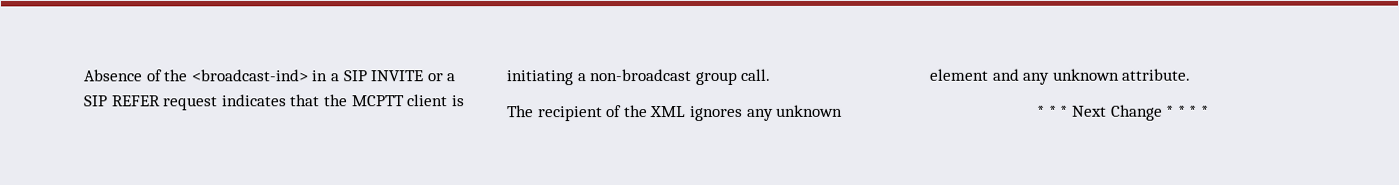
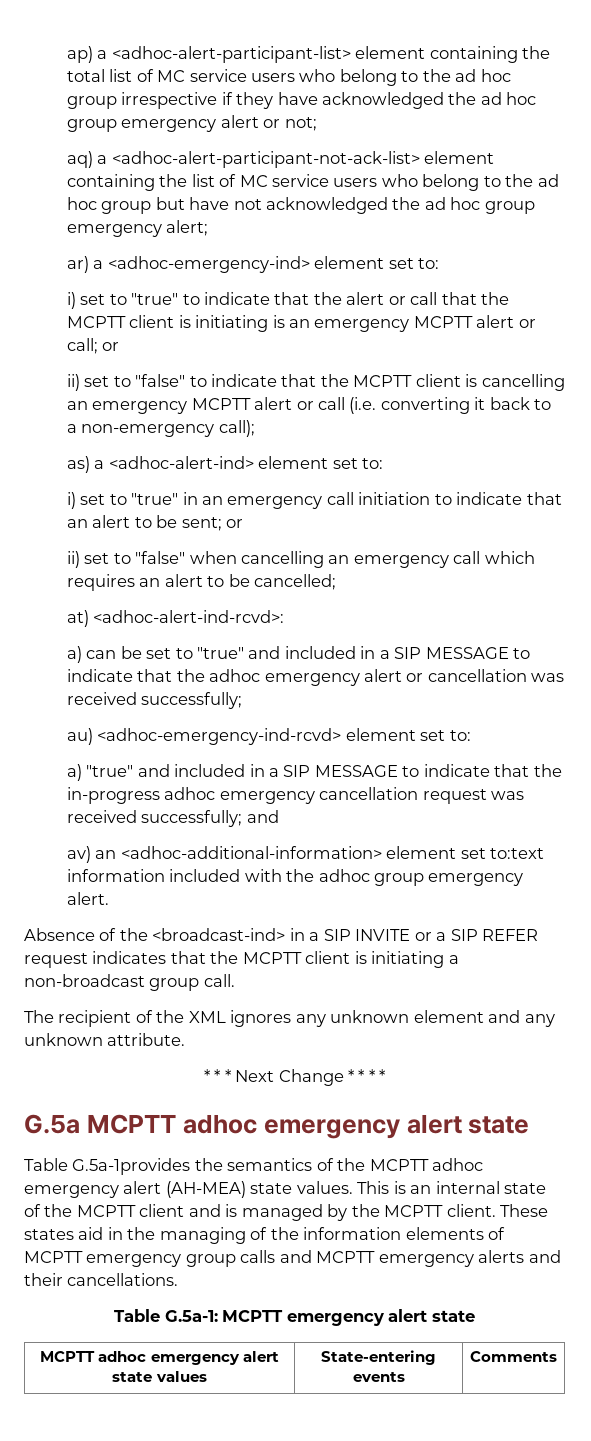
(83, 75) none -> [66,46,550,63] [66,69,511,86] [66,92,537,109] [66,115,317,132] [66,151,495,168] [66,174,559,191] [66,197,535,214] [66,220,209,237] [66,256,439,273] [66,292,510,309] [66,315,536,332] [66,338,120,354] [66,374,565,391] [66,397,552,414] [66,420,255,437] [66,456,383,473] [66,492,562,509] [66,515,243,531] [66,551,535,568] [66,574,336,591] [66,610,285,627] [66,646,531,663] [66,669,565,686] [66,692,243,709] [66,728,471,745] [66,764,562,781] [66,787,524,804] [66,810,279,827] [66,846,544,863] [66,869,524,886] [66,892,109,905] ap) a <adhoc-alert-participant-list> element containing the total list of MC service users who belong to the ad hoc group irrespective if they have acknowledged the ad hoc group emergency alert or not; // aq) a <adhoc-alert-participant-not-ack-list> element containing the list of MC service users who belong to the ad hoc group but have not acknowledged the ad hoc group emergency alert; // ar) a <adhoc-emergency-ind> element set to: // i) set to "true" to indicate that the alert or call that the MCPTT client is initiating is an emergency MCPTT alert or call; or // ii) set to "false" to indicate that the MCPTT client is cancelling an emergency MCPTT alert or call (i.e. converting it back to a non-emergency call); // as) a <adhoc-alert-ind> element set to: // i) set to "true" in an emergency call initiation to indicate that an alert to be sent; or // ii) set to "false" when cancelling an emergency call which requires an alert to be cancelled; // at) <adhoc-alert-ind-rcvd>: // a) can be set to "true" and included in a SIP MESSAGE to indicate that the adhoc emergency alert or cancellation was received successfully; // au) <adhoc-emergency-ind-rcvd> element set to: // a) "true" and included in a SIP MESSAGE to indicate that the in-progress adhoc emergency cancellation request was received successfully; and // av) an <adhoc-additional-information> element set to:text information included with the adhoc group emergency alert. //
(1209, 111) none -> [24,1114,530,1139] [24,1158,484,1175] [24,1181,547,1198] [24,1204,549,1221] [24,1227,506,1244] [24,1250,561,1267] [24,1273,179,1286] [114,1309,475,1326] [40,1351,279,1365] [112,1371,207,1382] [321,1350,436,1365] [352,1372,405,1382] [470,1351,557,1362] // G.5a MCPTT adhoc emergency alert state // Table G.5a-1provides the semantics of the MCPTT adhoc emergency alert (AH-MEA) state values. This is an internal state of the MCPTT client and is managed by the MCPTT client. These states aid in the managing of the information elements of MCPTT emergency group calls and MCPTT emergency alerts and their cancellations. // Table G.5a-1: MCPTT emergency alert state // MCPTT adhoc emergency alert state values | State-entering events | Comments

